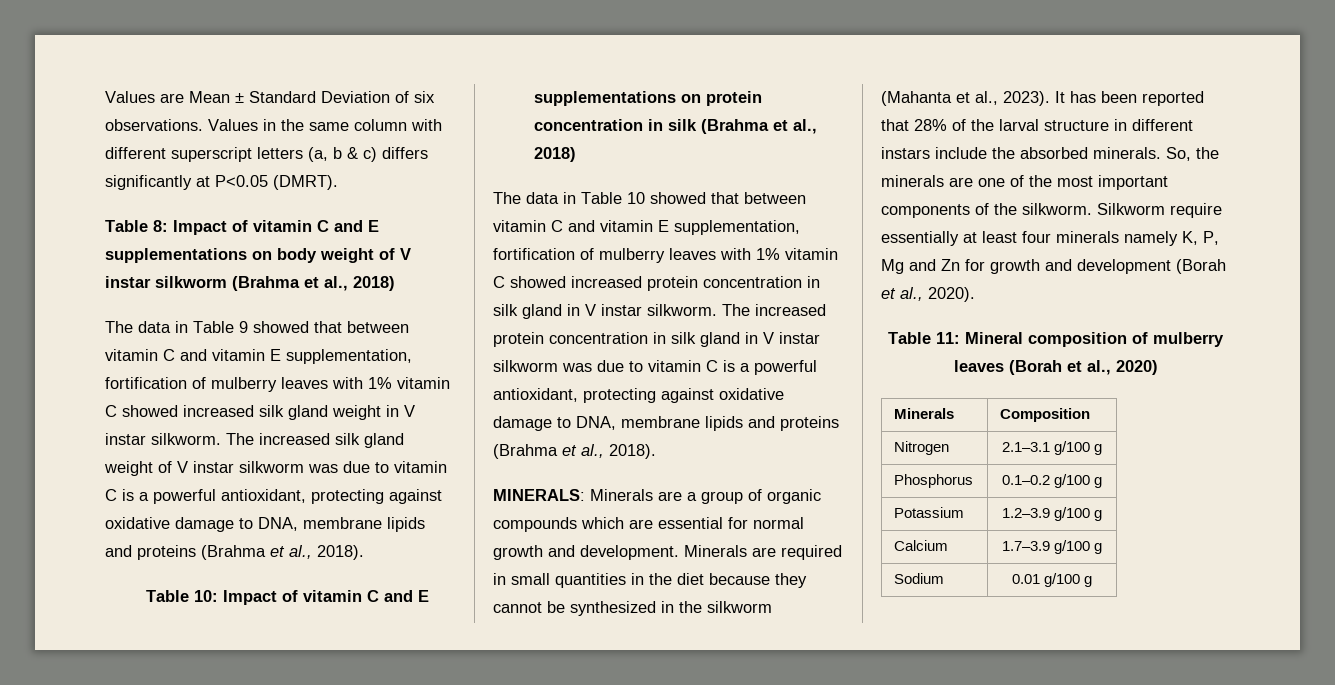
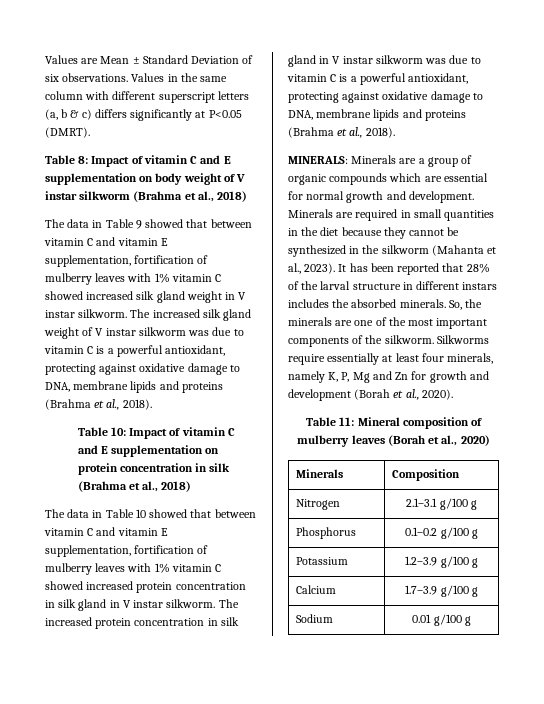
[105,248,247,263] supplementations -> [45,173,137,185] supplementation
[534,91,677,106] supplementations -> [111,445,204,457] supplementation
[935,147,987,159] include -> [288,299,329,308] includes
[1097,203,1165,215] Silkworm -> [436,335,489,344] Silkworms
[1056,231,1119,243] minerals -> [447,353,494,364] minerals,

